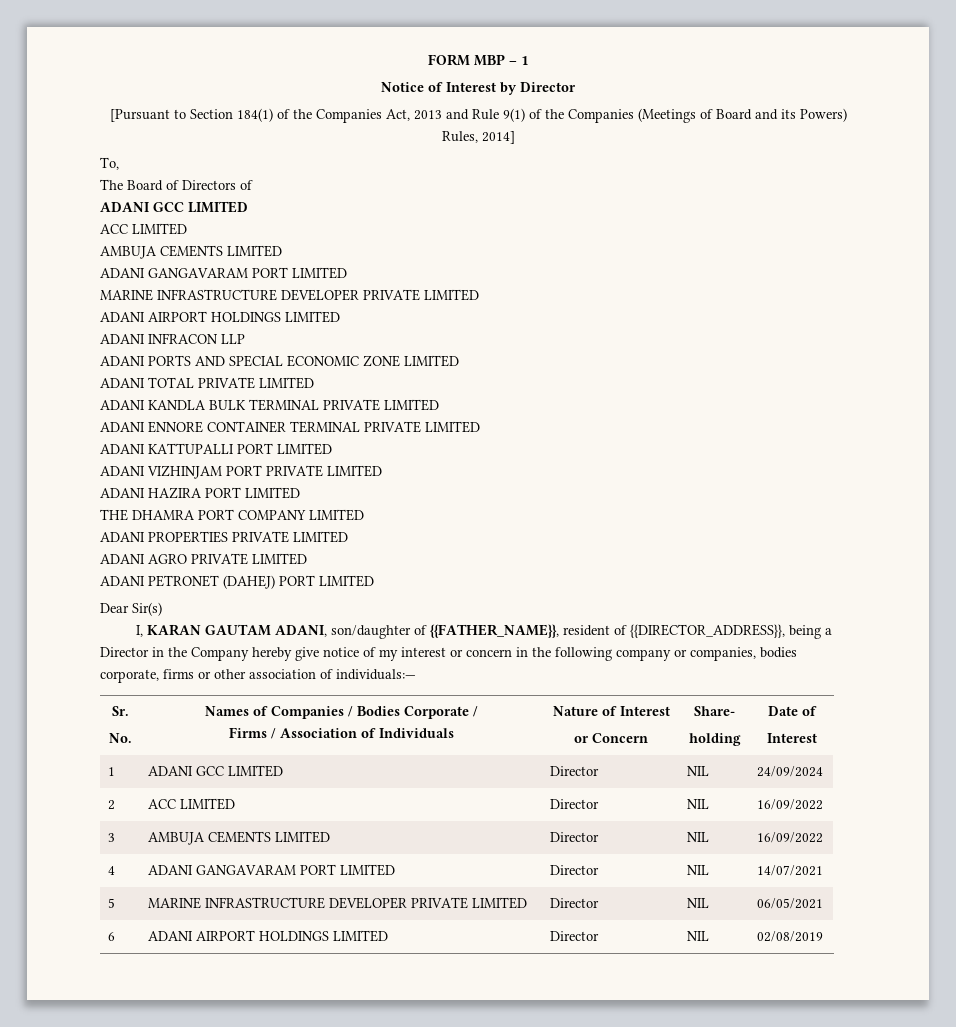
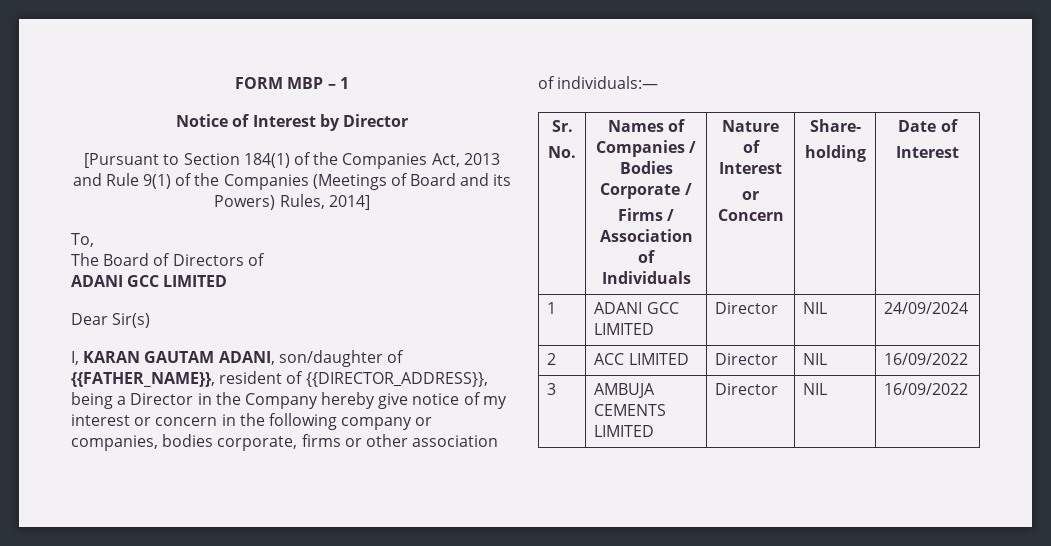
[100,223,187,235] [100,245,282,259] [100,267,347,279] [100,289,479,301] [100,311,340,323] [100,333,245,344] [100,355,459,367] [100,377,314,389] [100,399,439,411] [100,421,480,433] [100,443,332,455] [100,465,382,479] [100,487,300,499] [100,509,364,521] [100,531,348,543] [100,553,307,565] [100,575,374,589] // ACC LIMITED // AMBUJA CEMENTS LIMITED // ADANI GANGAVARAM PORT LIMITED // MARINE INFRASTRUCTURE DEVELOPER PRIVATE LIMITED // ADANI AIRPORT HOLDINGS LIMITED // ADANI INFRACON LLP // ADANI PORTS AND SPECIAL ECONOMIC ZONE LIMITED // ADANI TOTAL PRIVATE LIMITED // ADANI KANDLA BULK TERMINAL PRIVATE LIMITED // ADANI ENNORE CONTAINER TERMINAL PRIVATE LIMITED // ADANI KATTUPALLI PORT LIMITED // ADANI VIZHINJAM PORT PRIVATE LIMITED // ADANI HAZIRA PORT LIMITED // THE DHAMRA PORT COMPANY LIMITED // ADANI PROPERTIES PRIVATE LIMITED // ADANI AGRO PRIVATE LIMITED // ADANI PETRONET (DAHEJ) PORT LIMITED -> (228, 281) none
[108,866,116,875] [148,864,396,876] [550,865,600,875] [687,865,710,875] [757,865,824,876] [108,898,116,908] [148,897,528,909] [550,898,600,908] [687,898,710,908] [757,898,824,909] [108,932,116,941] [148,930,389,942] [550,931,600,941] [687,931,710,941] [757,931,824,942] // 4 | ADANI GANGAVARAM PORT LIMITED | Director | NIL | 14/07/2021 // 5 | MARINE INFRASTRUCTURE DEVELOPER PRIVATE LIMITED | Director | NIL | 06/05/2021 // 6 | ADANI AIRPORT HOLDINGS LIMITED | Director | NIL | 02/08/2019 -> (969, 389) none

